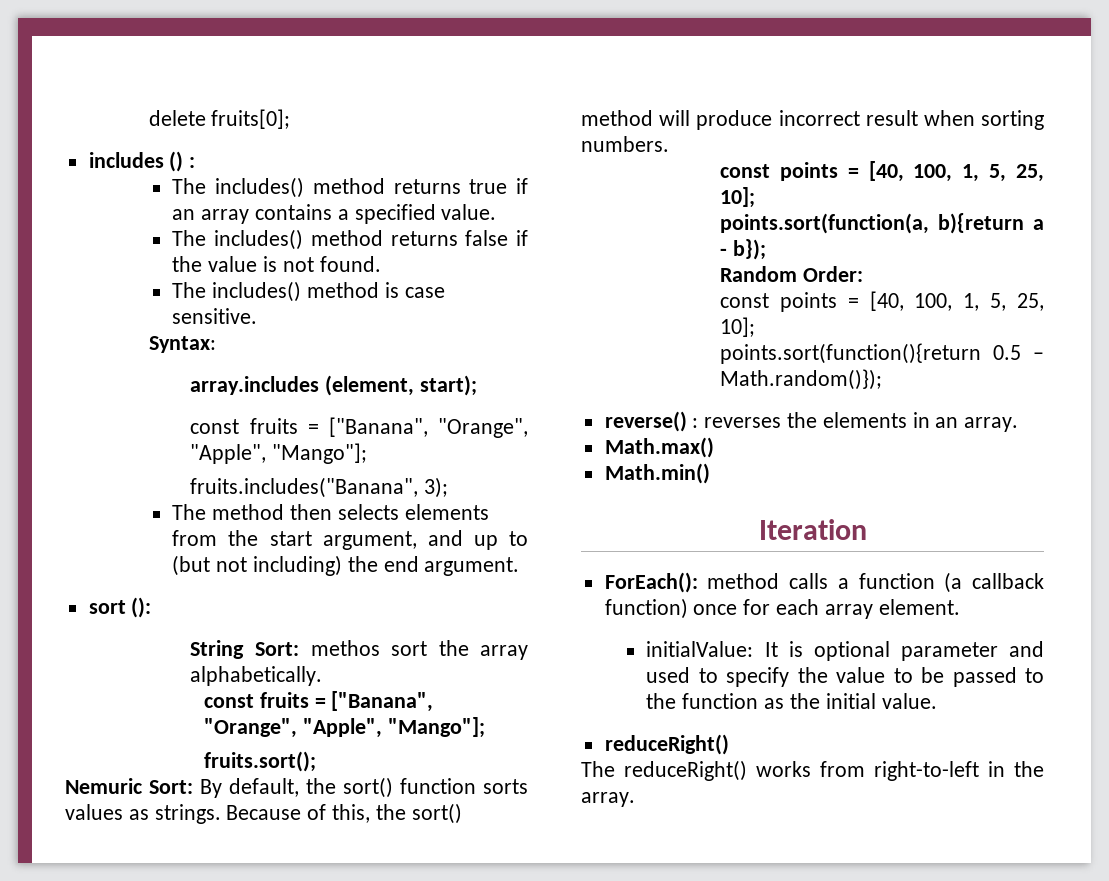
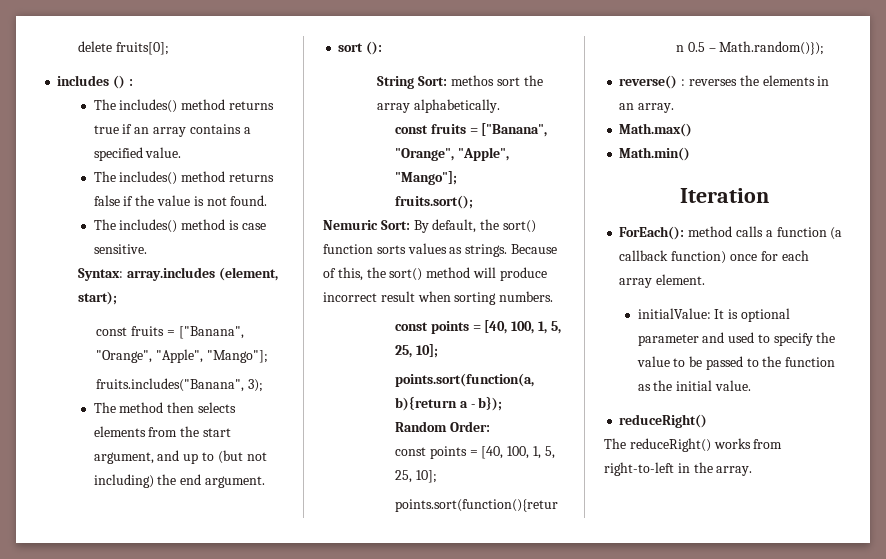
(216, 344) // -> (124, 274) none

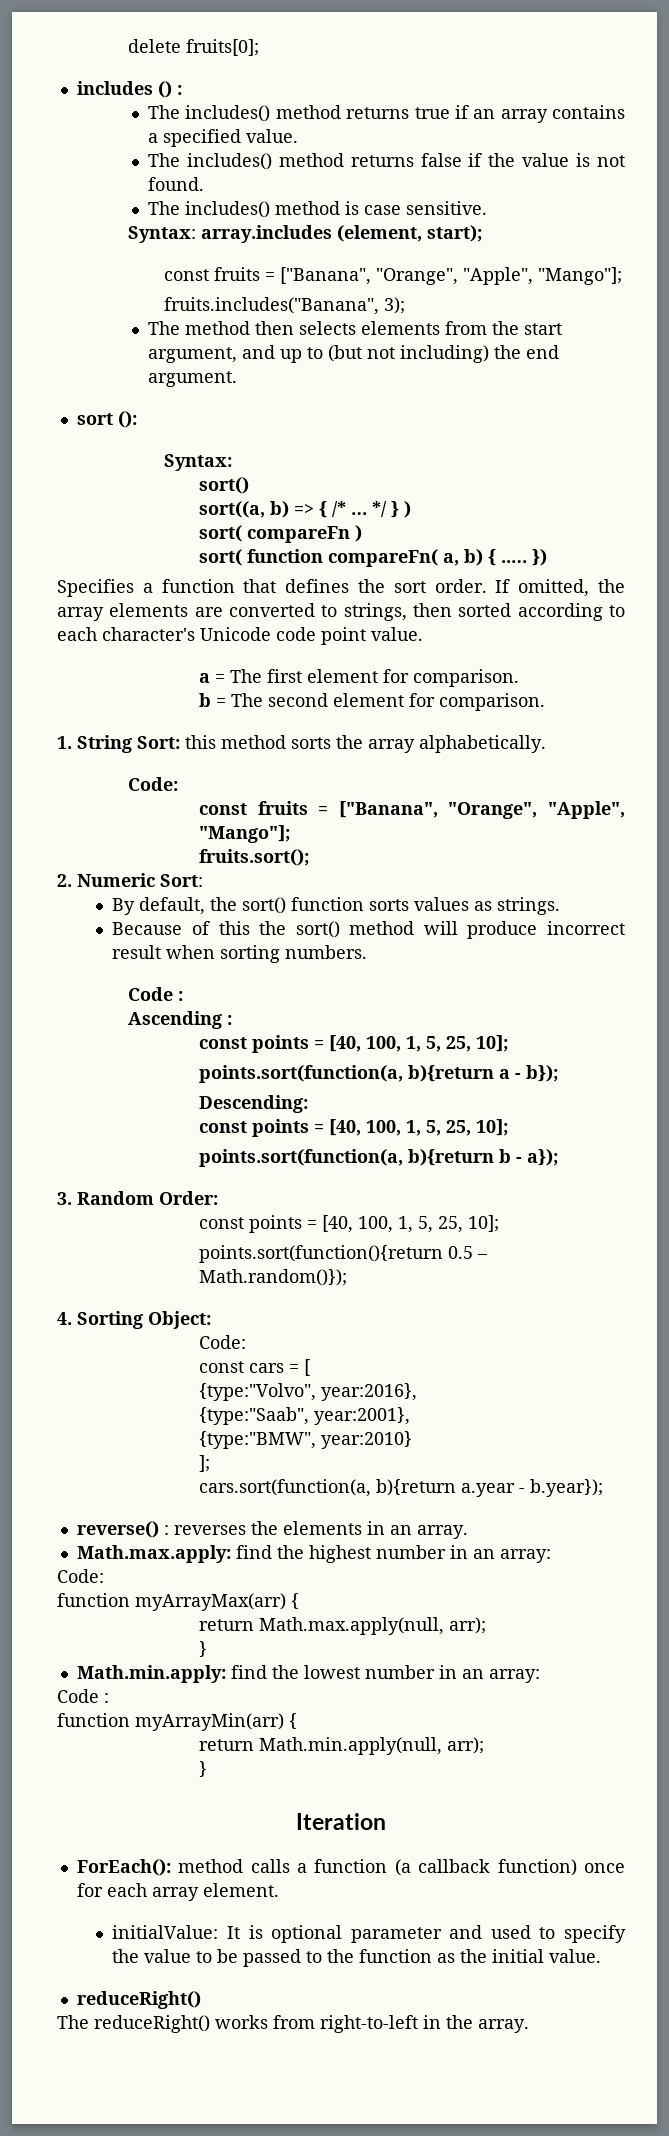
[377,75,520,89] String Sort: methos sort -> [163,454,232,471] [199,477,250,494] [199,501,412,518] [199,525,363,543] [199,549,548,567] [57,579,625,597] [57,603,625,621] [57,627,423,645] [199,669,520,687] [199,693,546,711] [57,735,331,753] Syntax: // sort() // sort((a, b) => { /* … */ } ) // sort( compareFn ) // sort( function compareFn( a, b) { ..… }) // Specifies a function that defines the sort order. If omitted, the array elements are converted to strings, then sorted according to each character's Unicode code point value. // a = The first element for comparison. // b = The second element for comparison. // 1. String Sort: this method sorts
(501, 106) none -> [128,777,179,791] // Code:
[323,220,410,230] Nemuric Sort: -> [57,873,203,887] 2. Numeric Sort: //
(508, 250) none -> (561, 906) //
[337,267,363,281] this, -> [218,921,250,935] this
(554, 296) none -> [128,987,184,1001] [128,1011,233,1029] // Code : // Ascending :
(503, 403) none -> [199,1095,309,1113] [199,1119,509,1137] [199,1149,559,1167] [57,1192,72,1205] Descending: // const points = [40, 100, 1, 5, 25, 10]; // points.sort(function(a, b){return b - a}); // 3.
(825, 48) none -> [57,1311,211,1329] [199,1335,247,1349] [199,1359,311,1376] [199,1383,418,1401] [199,1407,411,1425] [199,1431,413,1449] [199,1455,211,1472] [199,1479,604,1497] // 4. Sorting Object: // Code: // const cars = [ // {type:"Volvo", year:2016}, // {type:"Saab", year:2001}, // {type:"BMW", year:2010} // ]; // cars.sort(function(a, b){return a.year - b.year});
[619,123,693,137] [619,147,691,161] Math.max() // Math.min() -> [76,1545,551,1563] [57,1569,104,1583] [57,1593,299,1611] [199,1617,487,1635] [199,1641,208,1657] [76,1665,540,1683] [57,1689,109,1703] [57,1713,297,1731] [199,1737,485,1755] [199,1761,208,1777] Math.max.apply: find the highest number in an array: // Code: // function myArrayMax(arr) { // return Math.max.apply(null, arr); // } // Math.min.apply: find the lowest number in an array: // Code : // function myArrayMin(arr) { // return Math.min.apply(null, arr); // }

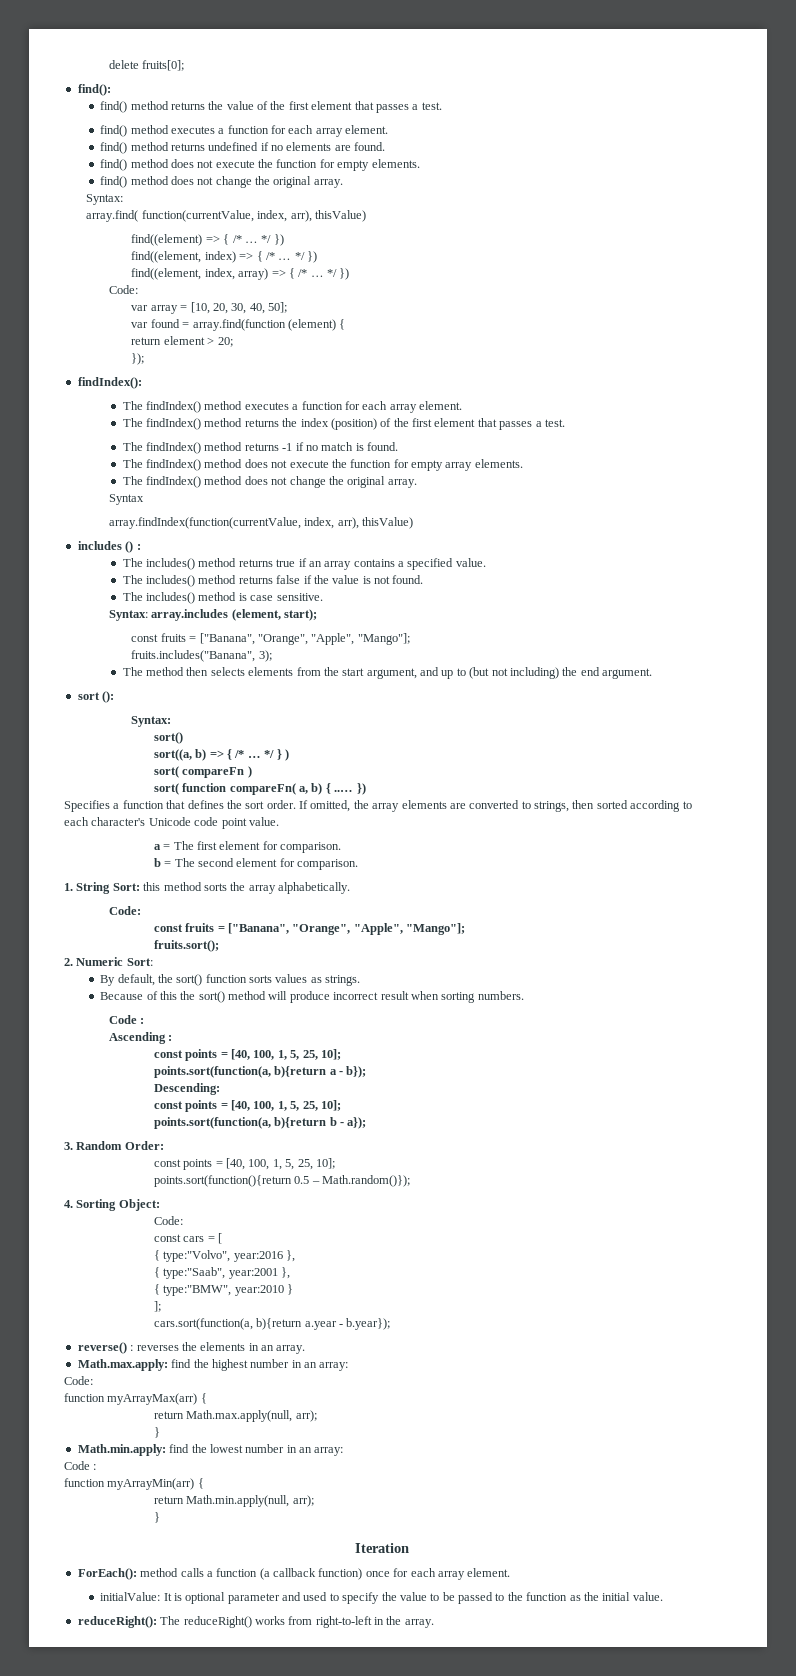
(260, 47) none -> [77,84,111,96] [100,101,442,113] [100,125,389,137] [100,142,386,154] [100,159,420,171] [100,176,343,188] [86,194,124,205] [86,210,366,222] [131,234,284,246] [131,251,318,263] [131,268,350,280] [108,285,138,294] [131,302,288,314] [131,319,346,331] [131,336,233,347] [131,353,145,365] [77,377,142,389] [122,401,463,413] [122,418,565,430] [122,442,399,454] [122,459,523,471] [122,476,417,488] [108,494,144,505] [108,517,414,529] // find(): // find() method returns the value of the first element that passes a test. // find() method executes a function for each array element. // find() method returns undefined if no elements are found. // find() method does not execute the function for empty elements. // find() method does not change the original array. // Syntax: // array.find( function(currentValue, index, arr), thisValue) // find((element) => { /* … */ }) // find((element, index) => { /* … */ }) // find((element, index, array) => { /* … */ }) // Code: // var array = [10, 20, 30, 40, 50]; // var found = array.find(function (element) { // return element > 20; // }); // findIndex(): // The findIndex() method executes a function for each array element. // The findIndex() method returns the index (position) of the first element that passes a test. // The findIndex() method returns -1 if no match is found. // The findIndex() method does not execute the function for empty array elements. // The findIndex() method does not change the original array. // Syntax // array.findIndex(function(currentValue, index, arr), thisValue)
[199,1383,418,1401] [199,1407,411,1425] [199,1431,413,1449] {type:"Volvo", year:2016}, // {type:"Saab", year:2001}, // {type:"BMW", year:2010} -> [153,1250,296,1262] [153,1267,291,1279] [153,1284,294,1296] { type:"Volvo", year:2016 }, // { type:"Saab", year:2001 }, // { type:"BMW", year:2010 }
[76,1991,201,2009] reduceRight() // -> [77,1616,157,1628] reduceRight():

